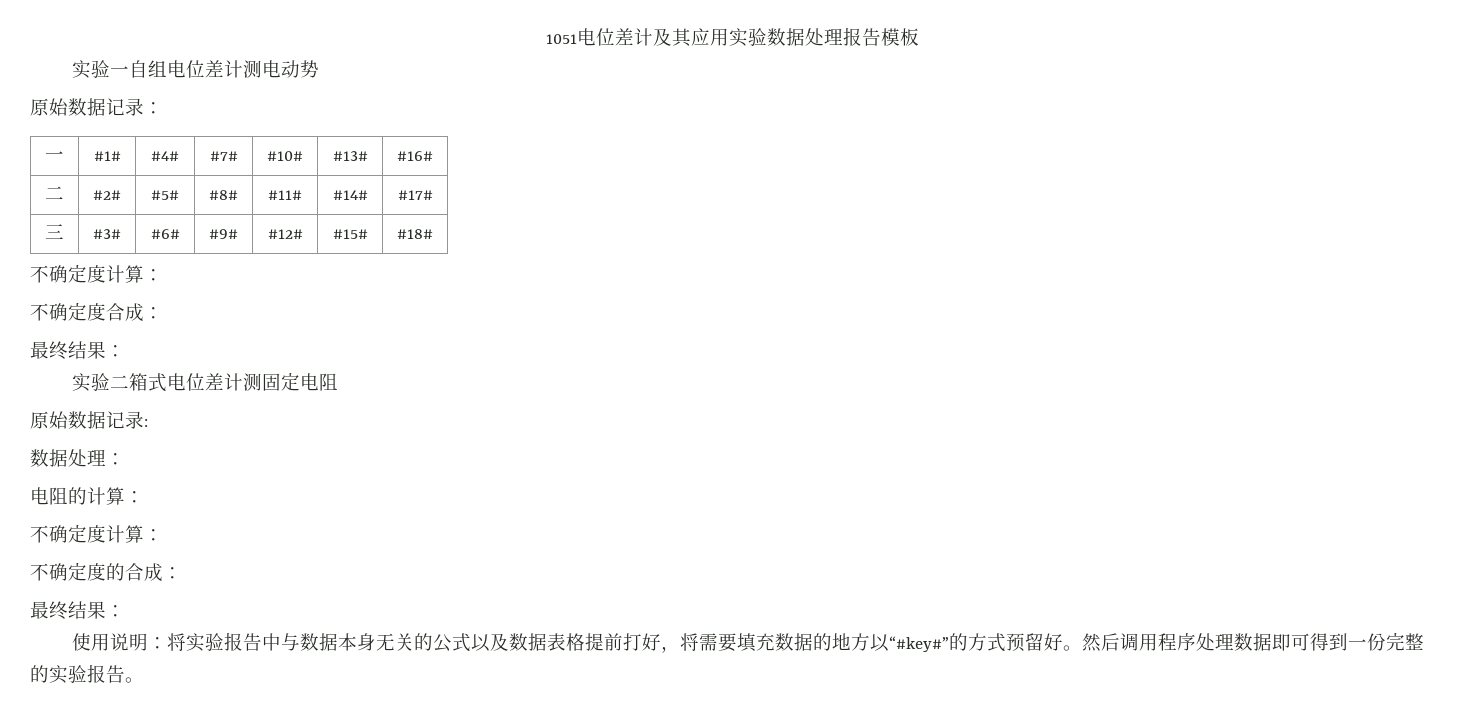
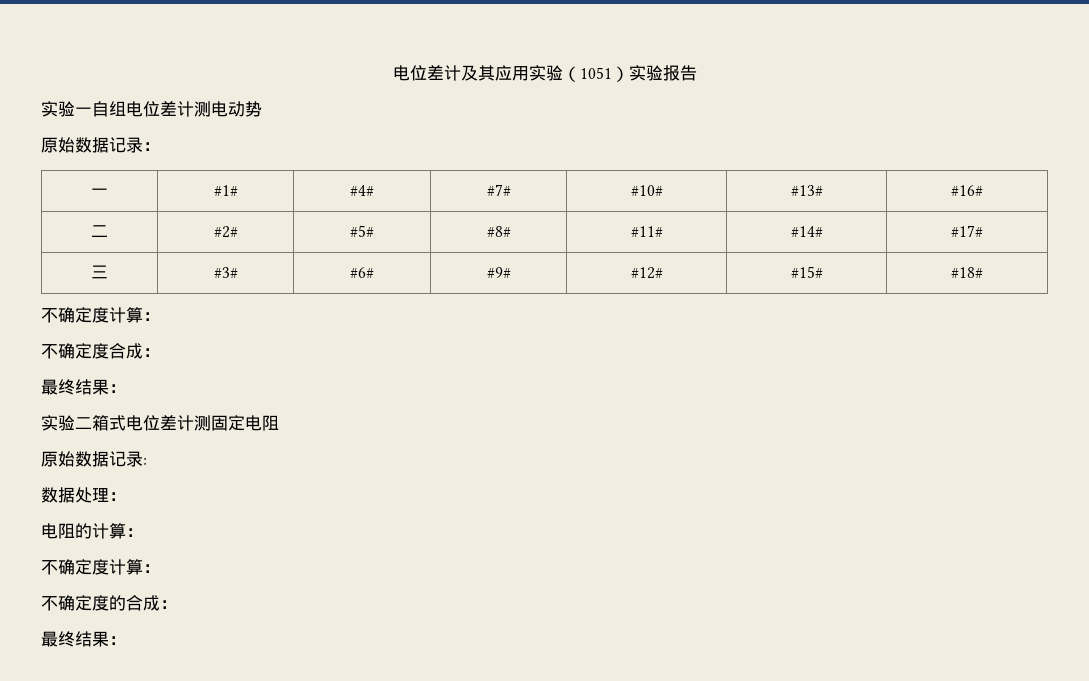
[546,34,577,44] 1051 -> (392, 73) none
[767,27,919,46] 数据处理报告模板 -> [562,65,697,82] （1051）实验报告
[71,632,1424,653] [30,664,144,684] // 使用说明：将实验报告中与数据本身无关的公式以及数据表格提前打好，将需要填充数据的地方以“#key#”的方式预留好。然后调用程序处理数据即可得到一份完整的实验报告。 -> (126, 640) none

